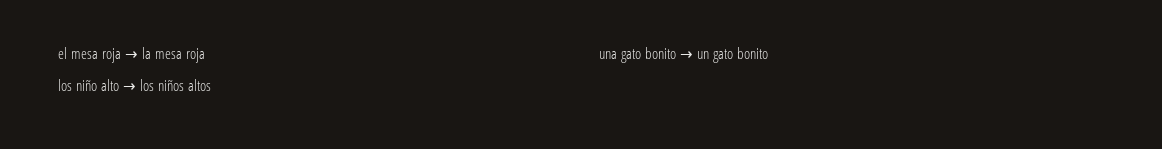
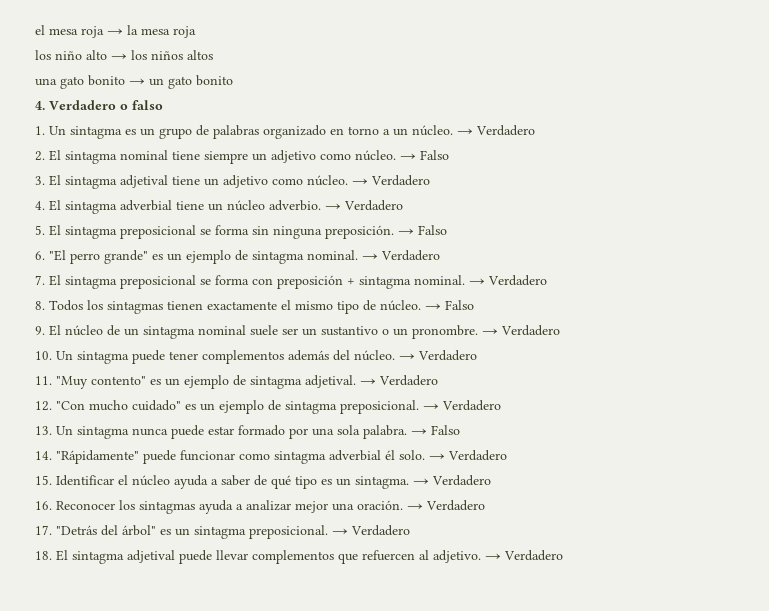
(769, 53) none -> [35,100,163,110] [35,125,535,139] [35,150,449,164] [35,175,430,189] [35,200,403,214] [35,225,447,239] [35,250,440,264] [35,275,547,289] [35,300,474,314] [35,325,560,339] [35,350,477,364] [35,375,438,389] [35,400,501,414] [35,425,460,439] [35,450,507,464] [35,475,491,489] [35,500,485,514] [35,525,410,539] [35,550,563,564] // 4. Verdadero o falso // 1. Un sintagma es un grupo de palabras organizado en torno a un núcleo. → Verdadero // 2. El sintagma nominal tiene siempre un adjetivo como núcleo. → Falso // 3. El sintagma adjetival tiene un adjetivo como núcleo. → Verdadero // 4. El sintagma adverbial tiene un núcleo adverbio. → Verdadero // 5. El sintagma preposicional se forma sin ninguna preposición. → Falso // 6. "El perro grande" es un ejemplo de sintagma nominal. → Verdadero // 7. El sintagma preposicional se forma con preposición + sintagma nominal. → Verdadero // 8. Todos los sintagmas tienen exactamente el mismo tipo de núcleo. → Falso // 9. El núcleo de un sintagma nominal suele ser un sustantivo o un pronombre. → Verdadero // 10. Un sintagma puede tener complementos además del núcleo. → Verdadero // 11. "Muy contento" es un ejemplo de sintagma adjetival. → Verdadero // 12. "Con mucho cuidado" es un ejemplo de sintagma preposicional. → Verdadero // 13. Un sintagma nunca puede estar formado por una sola palabra. → Falso // 14. "Rápidamente" puede funcionar como sintagma adverbial él solo. → Verdadero // 15. Identificar el núcleo ayuda a saber de qué tipo es un sintagma. → Verdadero // 16. Reconocer los sintagmas ayuda a analizar mejor una oración. → Verdadero // 17. "Detrás del árbol" es un sintagma preposicional. → Verdadero // 18. El sintagma adjetival puede llevar complementos que refuercen al adjetivo. → Verdadero

